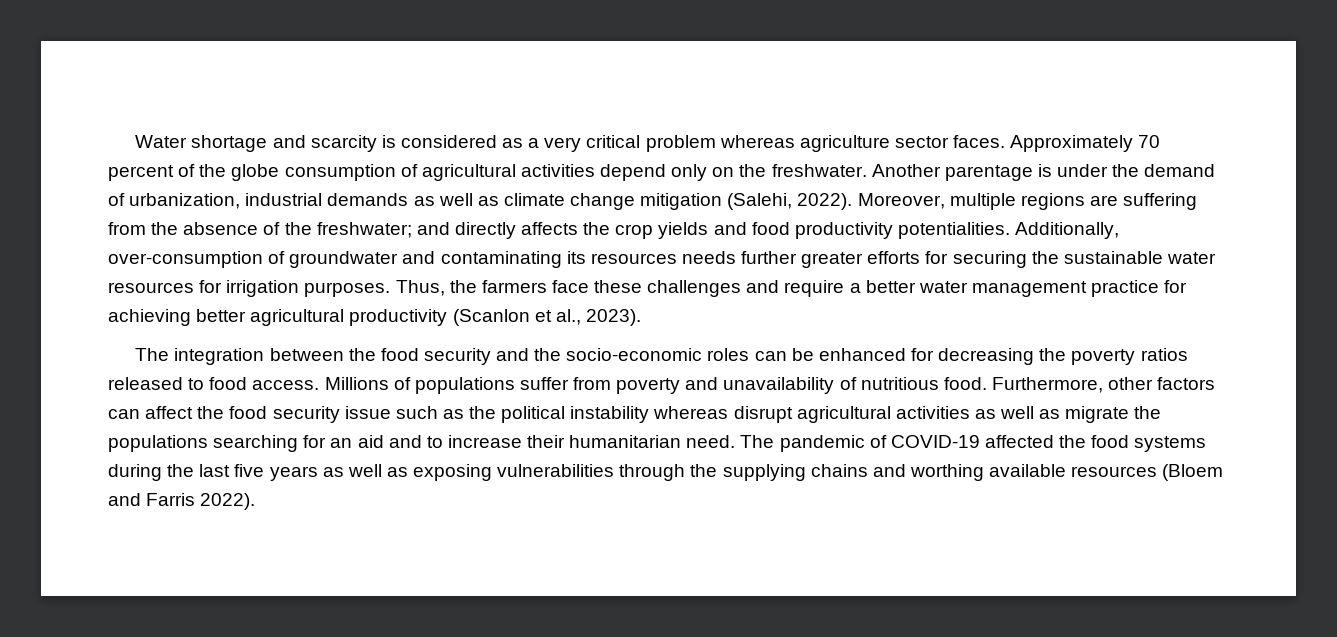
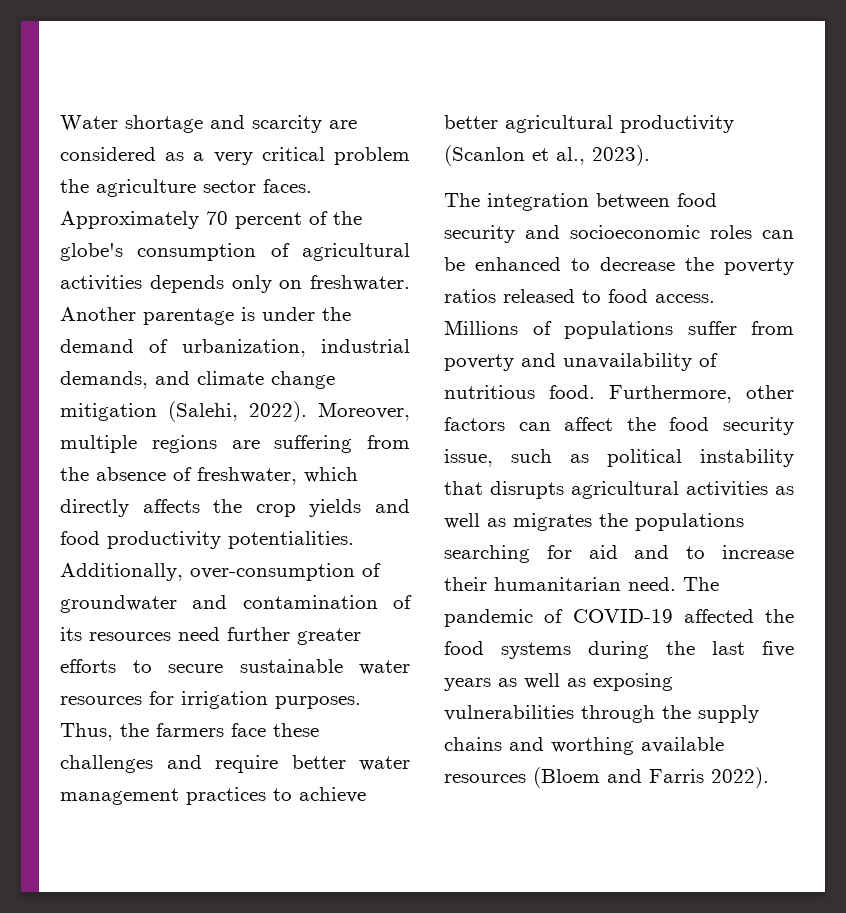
[381,135,396,148] is -> [329,120,357,129] are
[719,135,795,148] whereas -> [60,179,89,193] the
[231,164,280,181] globe -> [60,243,123,261] globe's
[600,164,667,181] depend -> [149,275,224,293] depends
[739,164,767,177] the -> (303, 284) none
[327,193,499,206] demands as well as -> [60,371,190,389] demands, and
[284,222,450,238] the freshwater; and -> [197,467,358,485] freshwater, which
[440,251,562,268] contaminating -> [242,595,412,609] contamination of
[681,251,736,264] needs -> [178,627,220,641] need
[925,251,1059,268] for securing the -> [132,660,223,673] to secure
[849,283,861,293] a -> (278, 764) none
[1091,280,1188,297] [108,309,191,326] practice for achieving -> [186,787,366,805] practices to achieve
[348,348,376,361] the -> (670, 201) none
[534,348,703,361] the socio-economic -> [570,225,700,239] socioeconomic
[910,348,1035,365] for decreasing -> [571,257,675,271] to decrease
[344,406,391,419] issue -> [444,449,493,467] issue,
[469,406,497,419] the -> (589, 458) none
[653,406,793,423] whereas disrupt -> [444,481,564,499] that disrupts
[1065,406,1130,423] migrate -> [513,513,592,531] migrates
[330,438,353,448] an -> (572, 552) none
[722,464,806,481] supplying -> [698,705,759,723] supply

